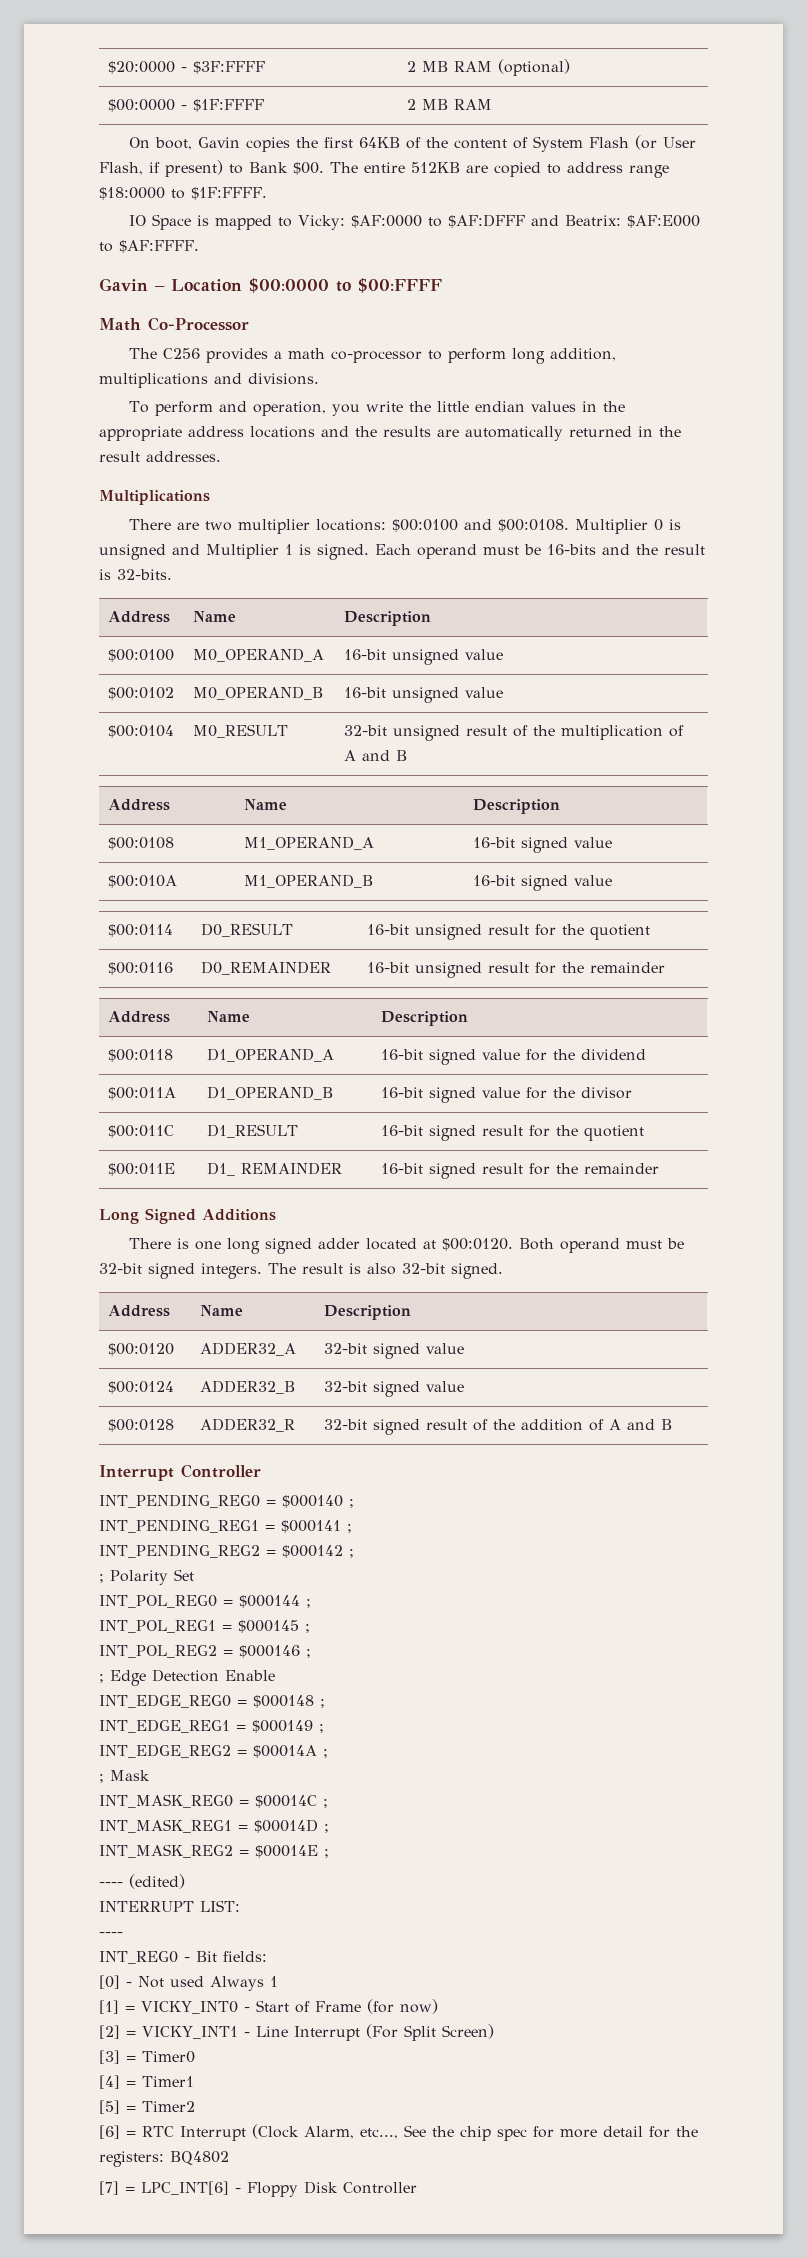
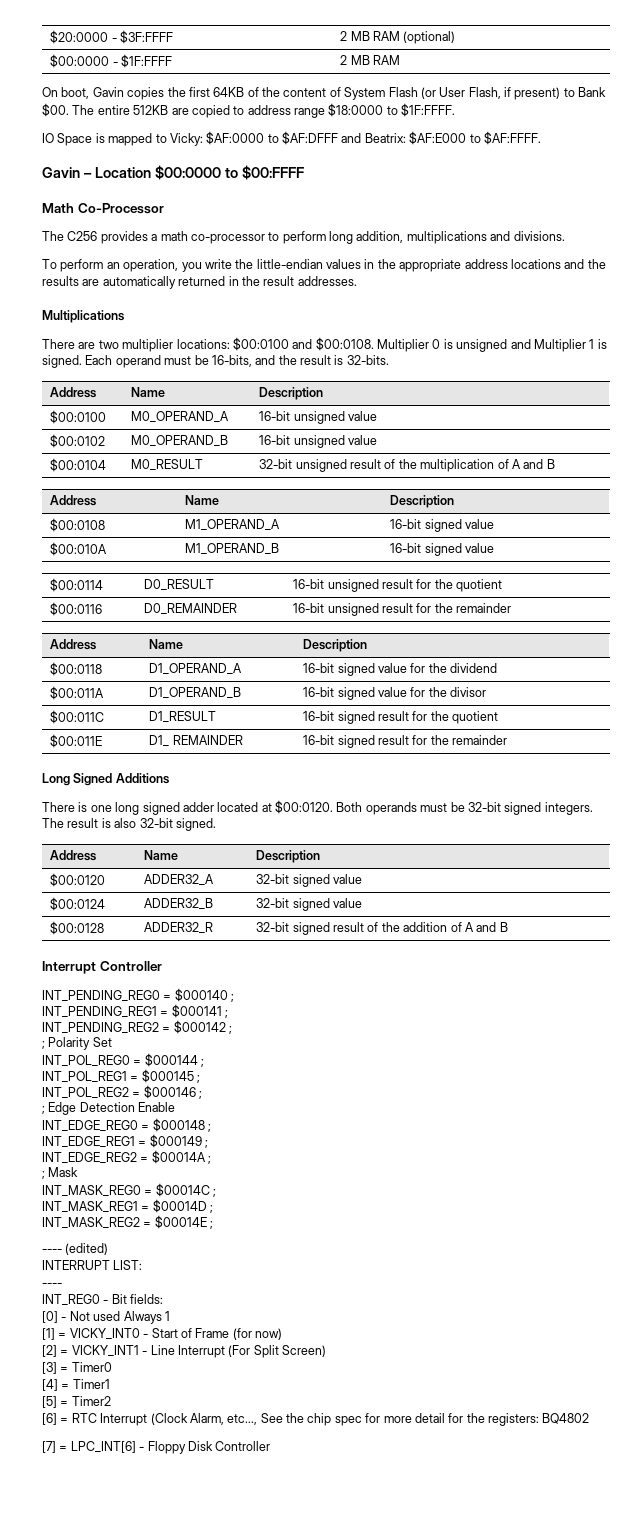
[218,401,247,412] and -> [106,262,120,269] an
[436,401,525,412] little endian -> [256,259,323,269] little-endian
[547,544,596,555] 16-bits -> [211,355,252,367] 16-bits,
[559,1238,620,1253] operand -> [365,802,417,815] operands

